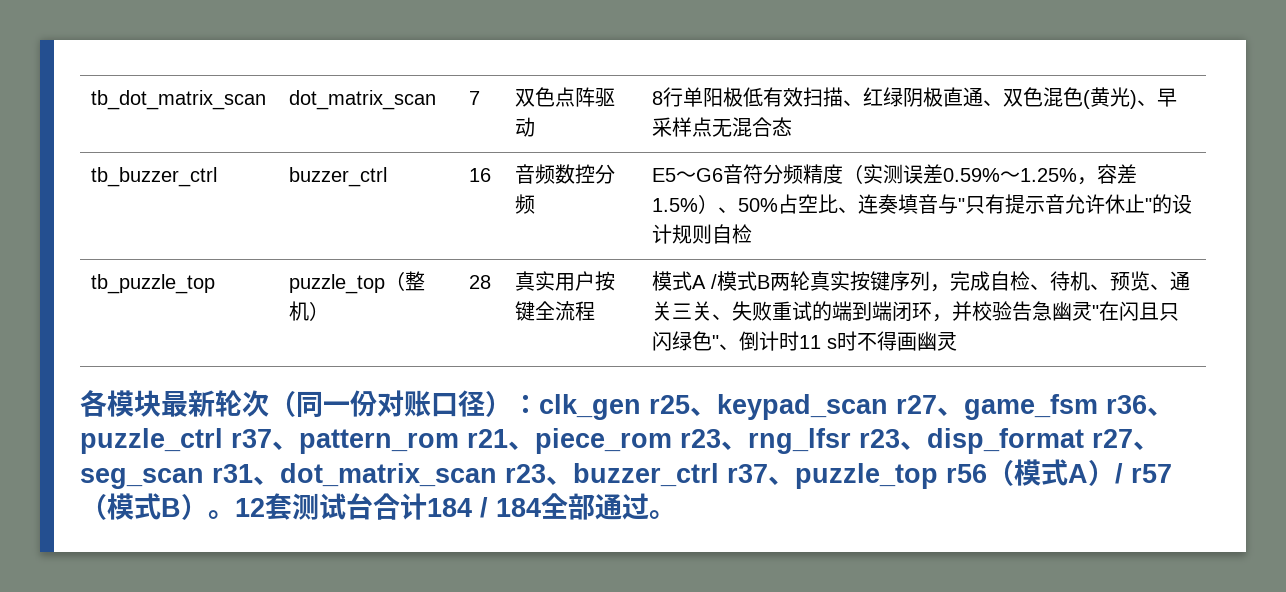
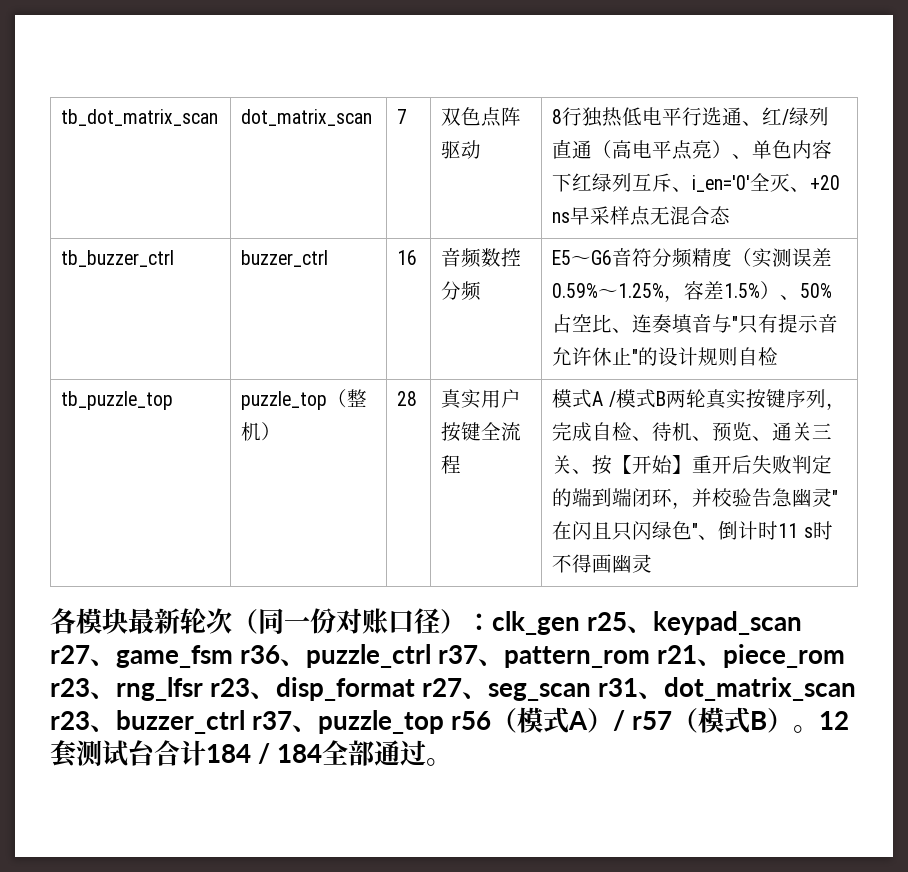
[683,87,1158,109] 单阳极低有效扫描、红绿阴极直通、双色混色(黄光)、 -> [582,107,830,127] [552,139,833,160] [552,173,841,192] [552,212,571,223] 独热低电平行选通、红/绿列直通（高电平点亮）、单色内容下红绿列互斥、i_en='0'全灭、+20 ns
[732,301,813,321] 失败重试 -> [592,455,833,475] 按【开始】重开后失败判定

